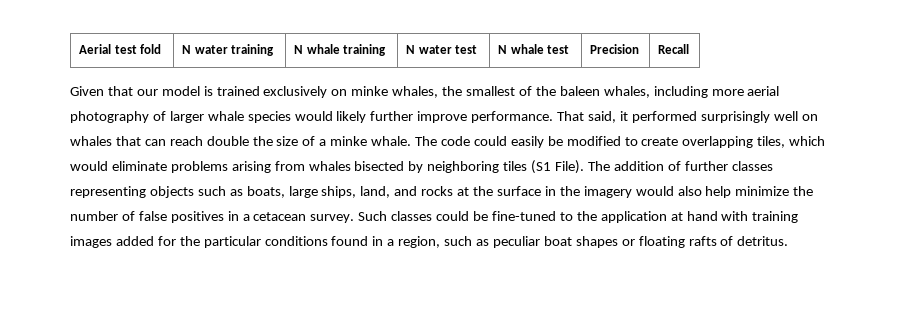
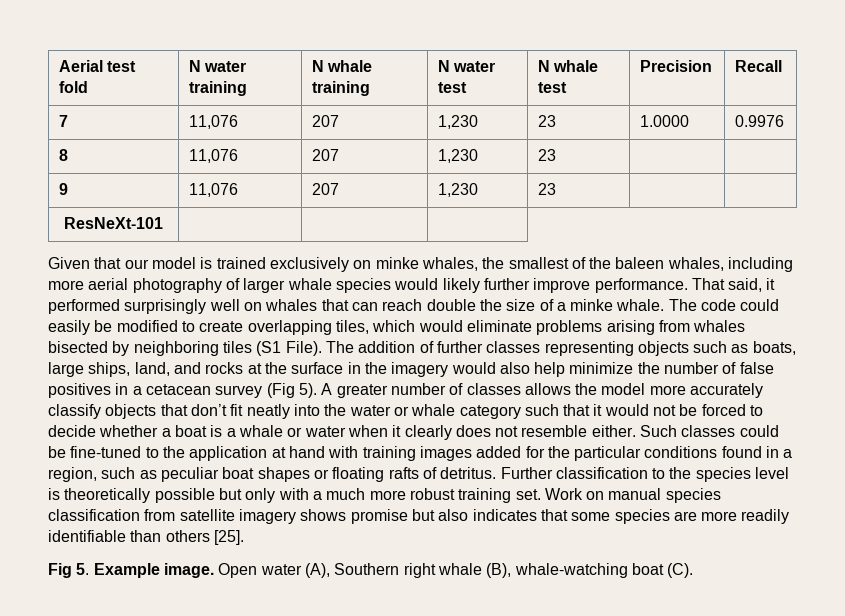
(690, 49) none -> [58,115,68,127] [188,115,238,129] [311,115,339,127] [437,115,478,129] [537,115,556,127] [639,115,689,127] [734,115,784,127] [58,149,68,161] [188,149,238,163] [311,149,339,161] [437,149,478,163] [537,149,556,161] [58,183,68,195] [188,183,238,197] [311,183,339,195] [437,183,478,197] [537,183,556,195] [64,217,163,229] // 7 | 11,076 | 207 | 1,230 | 23 | 1.0000 | 0.9976 // 8 | 11,076 | 207 | 1,230 | 23 | | // 9 | 11,076 | 207 | 1,230 | 23 | | // ResNeXt-101 | | |
[310,214,355,223] survey. -> [215,383,764,398] [48,404,764,419] [48,425,636,440] survey (Fig 5). A greater number of classes allows the model more accurately classify objects that don’t fit neatly into the water or whale category such that it would not be forced to decide whether a boat is a whale or water when it clearly does not resemble either.
(789, 241) none -> [500,467,790,482] [48,488,721,503] [48,509,790,524] [48,530,244,545] [48,563,694,578] Further classification to the species level is theoretically possible but only with a much more robust training set. Work on manual species classification from satellite imagery shows promise but also indicates that some species are more readily identifiable than others [25]. // Fig 5. Example image. Open water (A), Southern right whale (B), whale-watching boat (C).

